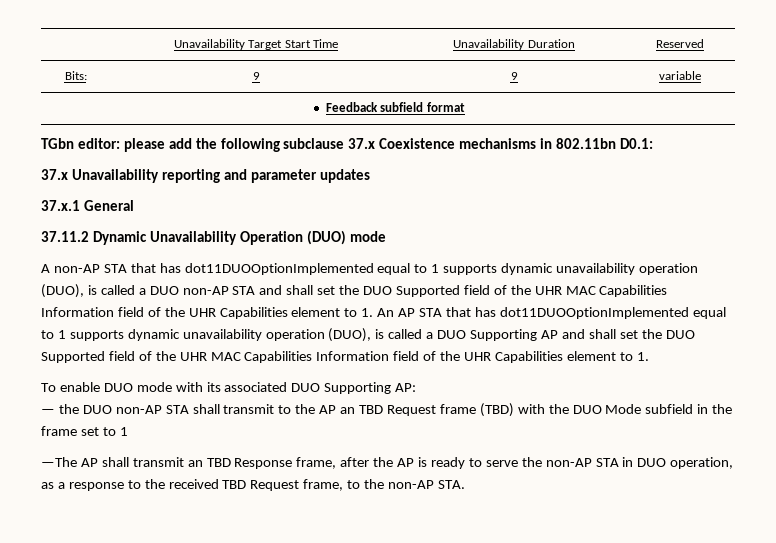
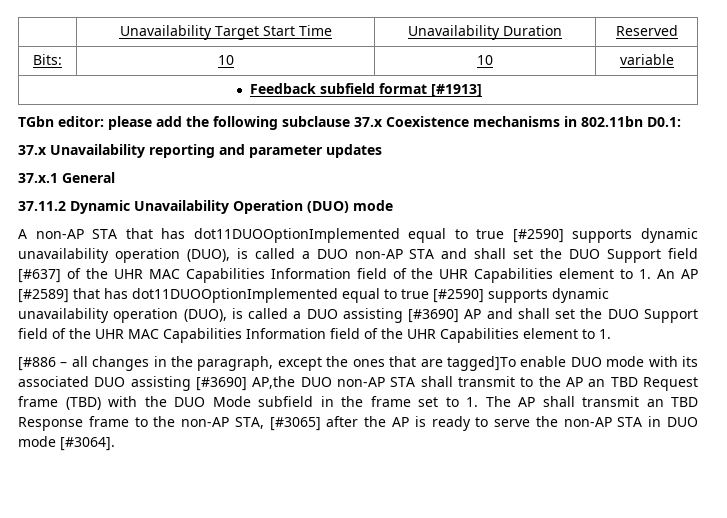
[252,72,260,80] [510,72,518,80] 9 | 9 -> [217,55,234,65] [477,55,493,65] 10 | 10
(465, 107) none -> [430,84,482,97] [#1913]
[431,264,440,273] 1 -> [476,229,564,243] true [#2590]
[395,285,490,297] Supported field -> [607,248,698,263] [18,269,61,283] Support field [#637]
[419,307,726,319] [41,328,538,342] STA that has dot11DUOOptionImplemented equal to 1 supports dynamic unavailability operation (DUO), is called a DUO Supporting -> [18,288,609,303] [18,308,460,323] [#2589] that has dot11DUOOptionImplemented equal to true [#2590] supports dynamic unavailability operation (DUO), is called a DUO assisting [#3690]
[41,351,105,363] Supported -> [643,309,698,323] Support
[41,383,56,392] To -> [18,356,516,371] [#886 – all changes in the paragraph, except the ones that are tagged]To
[324,382,417,394] [41,404,79,414] Supporting AP: // — the -> [130,376,296,391] assisting [#3690] AP,the
[119,427,128,436] [41,457,77,467] 1 // —The -> [466,396,511,407] 1. The
[296,457,337,469] frame, -> [88,416,321,431] frame to the non-AP STA, [#3065]
[670,457,734,469] [41,479,465,491] operation, as a response to the received TBD Request frame, to the non-AP STA. -> [18,436,115,451] mode [#3064].

